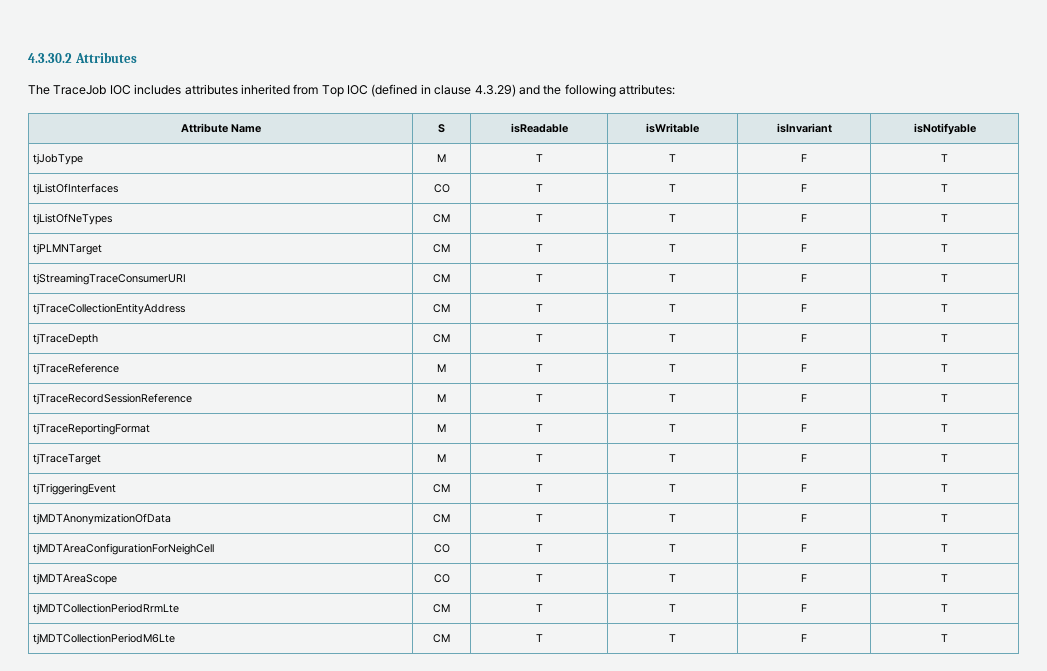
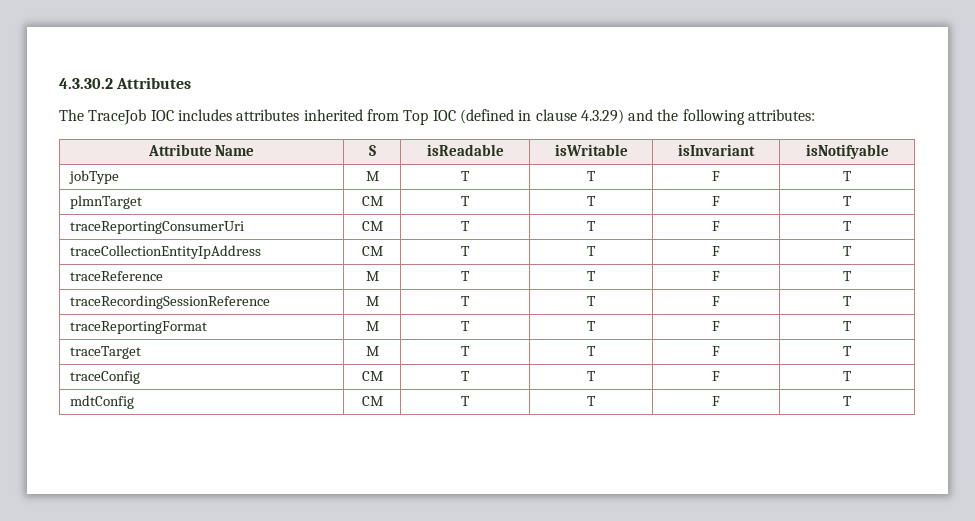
[33,153,84,165] [437,154,446,162] [535,154,543,162] [669,154,676,162] [801,154,807,162] [941,154,948,162] [33,183,119,195] [433,184,450,193] [535,184,543,192] [669,184,676,192] [801,184,807,192] [941,184,948,192] [33,213,113,225] [433,214,450,223] [535,214,543,222] [669,214,676,222] [801,214,807,222] [941,214,948,222] [33,243,103,255] [433,244,450,253] [535,244,543,252] [669,244,676,252] [801,244,807,252] [941,244,948,252] [33,273,187,285] [433,274,450,283] [535,274,543,282] [669,274,676,282] [801,274,807,282] [941,274,948,282] [33,303,186,315] [433,304,450,313] [535,304,543,312] [669,304,676,312] [801,304,807,312] [941,304,948,312] [33,333,99,345] [433,334,450,343] [535,334,543,342] [669,334,676,342] [801,334,807,342] [941,334,948,342] [33,363,120,375] [437,364,446,372] [535,364,543,372] [669,364,676,372] [801,364,807,372] [941,364,948,372] [33,393,193,405] [437,394,446,402] [535,394,543,402] [669,394,676,402] [801,394,807,402] [941,394,948,402] [33,423,151,435] [437,424,446,432] [535,424,543,432] [669,424,676,432] [801,424,807,432] [941,424,948,432] [33,453,102,465] [437,454,446,462] [535,454,543,462] [669,454,676,462] [801,454,807,462] [941,454,948,462] [33,483,117,495] [433,484,450,493] [535,484,543,492] [669,484,676,492] [801,484,807,492] [941,484,948,492] [33,513,172,525] [433,514,450,523] [535,514,543,522] [669,514,676,522] [801,514,807,522] [941,514,948,522] [33,543,215,555] [433,544,450,553] [535,544,543,552] [669,544,676,552] [801,544,807,552] [941,544,948,552] [33,573,118,585] [433,574,450,583] [535,574,543,582] [669,574,676,582] [801,574,807,582] [941,574,948,582] [33,603,180,615] [433,604,450,613] [535,604,543,612] [669,604,676,612] [801,604,807,612] [941,604,948,612] [33,633,176,645] [433,634,450,643] [535,634,543,642] [669,634,676,642] [801,634,807,642] [941,634,948,642] tjJobType | M | T | T | F | T // tjListOfInterfaces | CO | T | T | F | T // tjListOfNeTypes | CM | T | T | F | T // tjPLMNTarget | CM | T | T | F | T // tjStreamingTraceConsumerURI | CM | T | T | F | T // tjTraceCollectionEntityAddress | CM | T | T | F | T // tjTraceDepth | CM | T | T | F | T // tjTraceReference | M | T | T | F | T // tjTraceRecordSessionReference | M | T | T | F | T // tjTraceReportingFormat | M | T | T | F | T // tjTraceTarget | M | T | T | F | T // tjTriggeringEvent | CM | T | T | F | T // tjMDTAnonymizationOfData | CM | T | T | F | T // tjMDTAreaConfigurationForNeighCell | CO | T | T | F | T // tjMDTAreaScope | CO | T | T | F | T // tjMDTCollectionPeriodRrmLte | CM | T | T | F | T // tjMDTCollectionPeriodM6Lte | CM | T | T | F | T -> [69,170,120,184] [365,171,379,181] [461,171,470,181] [587,171,596,181] [712,171,720,181] [843,171,852,181] [70,195,143,209] [361,196,383,206] [461,196,470,206] [587,196,596,206] [712,196,720,206] [843,196,852,206] [70,221,245,234] [361,221,383,231] [461,221,470,231] [587,221,596,231] [712,221,720,231] [843,221,852,231] [70,245,262,259] [361,246,383,256] [461,246,470,256] [587,246,596,256] [712,246,720,256] [843,246,852,256] [70,271,164,281] [365,271,379,281] [461,271,470,281] [587,271,596,281] [712,271,720,281] [843,271,852,281] [70,295,271,309] [365,296,379,306] [461,296,470,306] [587,296,596,306] [712,296,720,306] [843,296,852,306] [70,321,208,334] [365,321,379,331] [461,321,470,331] [587,321,596,331] [712,321,720,331] [843,321,852,331] [70,346,142,359] [365,346,379,356] [461,346,470,356] [587,346,596,356] [712,346,720,356] [843,346,852,356] [70,371,141,384] [361,371,383,381] [461,371,470,381] [587,371,596,381] [712,371,720,381] [843,371,852,381] [70,395,135,409] [361,396,383,406] [461,396,470,406] [587,396,596,406] [712,396,720,406] [843,396,852,406] jobType | M | T | T | F | T // plmnTarget | CM | T | T | F | T // traceReportingConsumerUri | CM | T | T | F | T // traceCollectionEntityIpAddress | CM | T | T | F | T // traceReference | M | T | T | F | T // traceRecordingSessionReference | M | T | T | F | T // traceReportingFormat | M | T | T | F | T // traceTarget | M | T | T | F | T // traceConfig | CM | T | T | F | T // mdtConfig | CM | T | T | F | T

